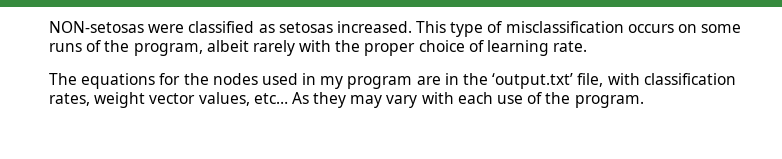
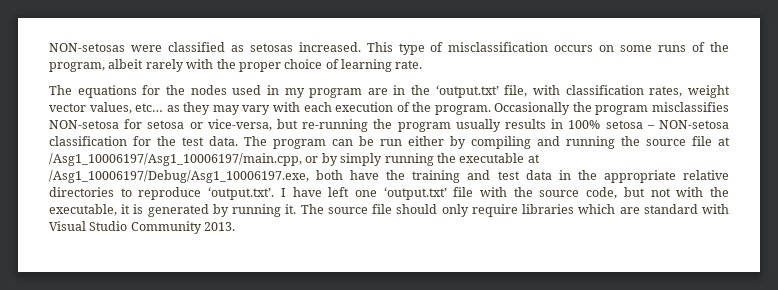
[291,92,309,104] As -> [166,105,180,112] as
[497,95,524,104] use -> [335,102,394,112] execution
(644, 101) none -> [494,102,729,115] [49,119,729,132] [49,136,730,149] [49,153,540,166] [49,170,729,183] [49,187,730,200] [49,204,730,217] [49,221,236,234] Occasionally the program misclassifies NON-setosa for setosa or vice-versa, but re-running the program usually results in 100% setosa – NON-setosa classification for the test data. The program can be run either by compiling and running the source file at /Asg1_10006197/Asg1_10006197/main.cpp, or by simply running the executable at /Asg1_10006197/Debug/Asg1_10006197.exe, both have the training and test data in the appropriate relative directories to reproduce ‘output.txt’. I have left one ‘output.txt’ file with the source code, but not with the executable, it is generated by running it. The source file should only require libraries which are standard with Visual Studio Community 2013.

